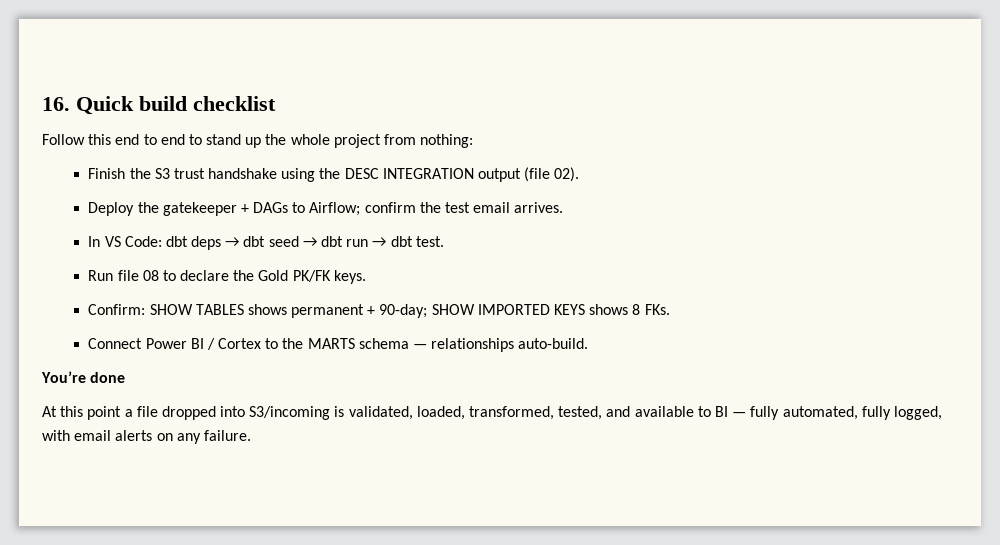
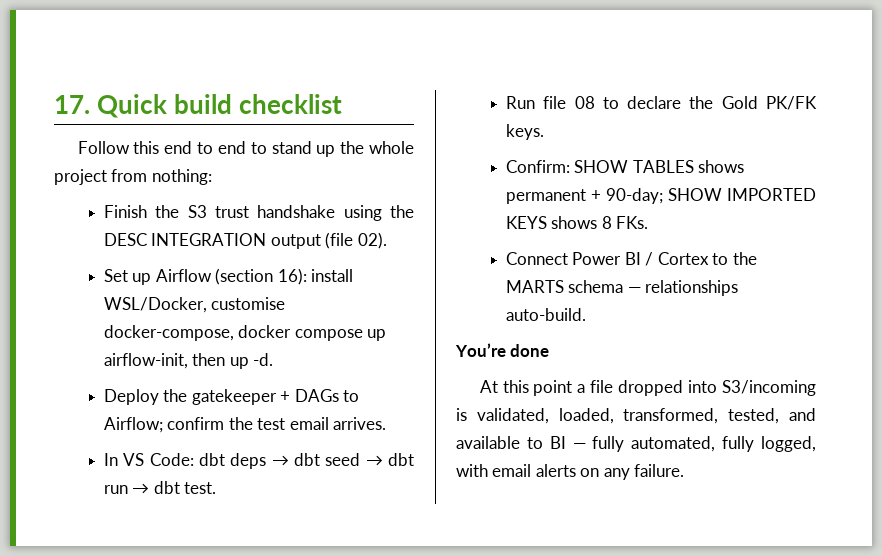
[42,97,70,111] 16. -> [54,95,90,114] 17.
(580, 174) none -> [103,268,354,285] [103,297,286,313] [103,325,387,341] [103,353,274,369] // Set up Airflow (section 16): install WSL/Docker, customise docker-compose, docker compose up airflow-init, then up -d.

